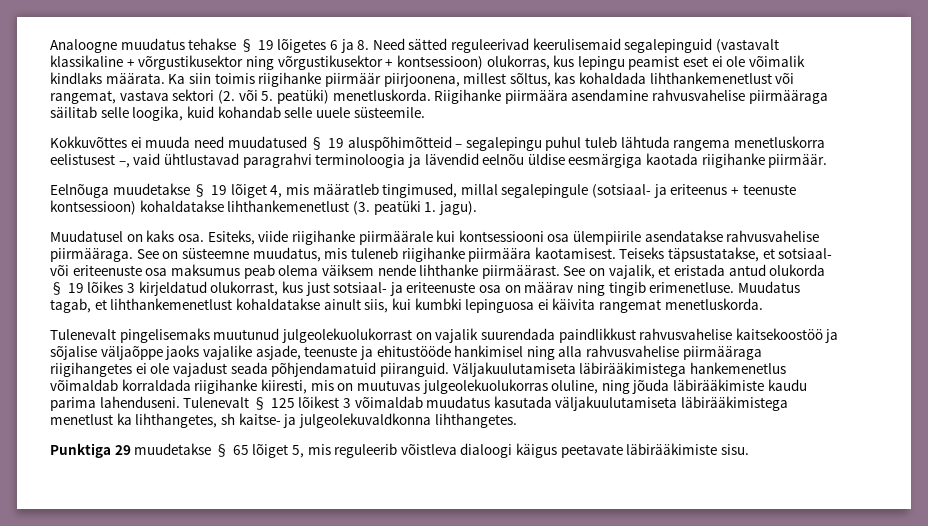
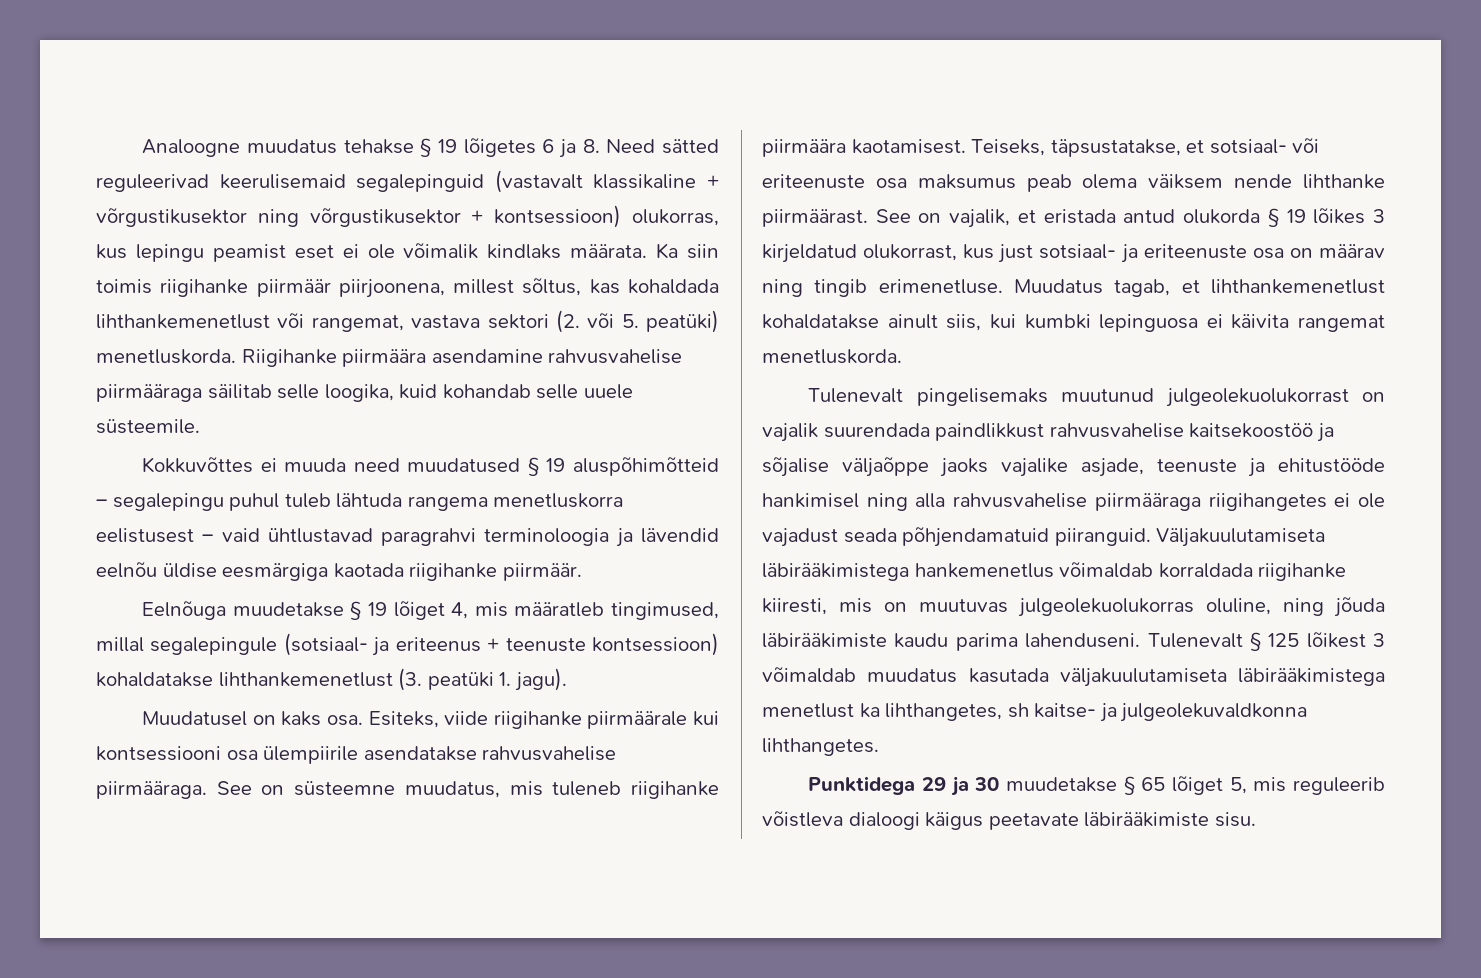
[118,161,130,168] –, -> [202,534,214,542] –
[619,247,665,259] Teiseks -> [971,139,1046,156] Teiseks,
[50,443,131,458] Punktiga 29 -> [808,776,1000,796] Punktidega 29 ja 30

